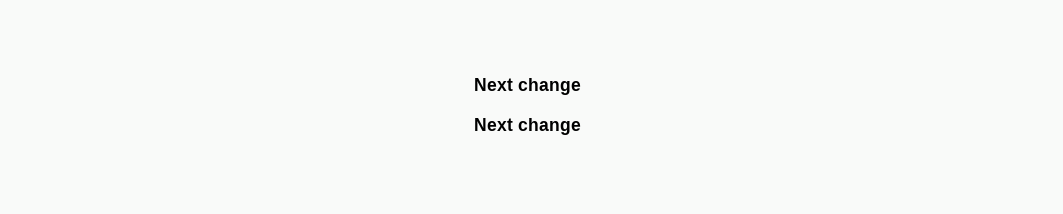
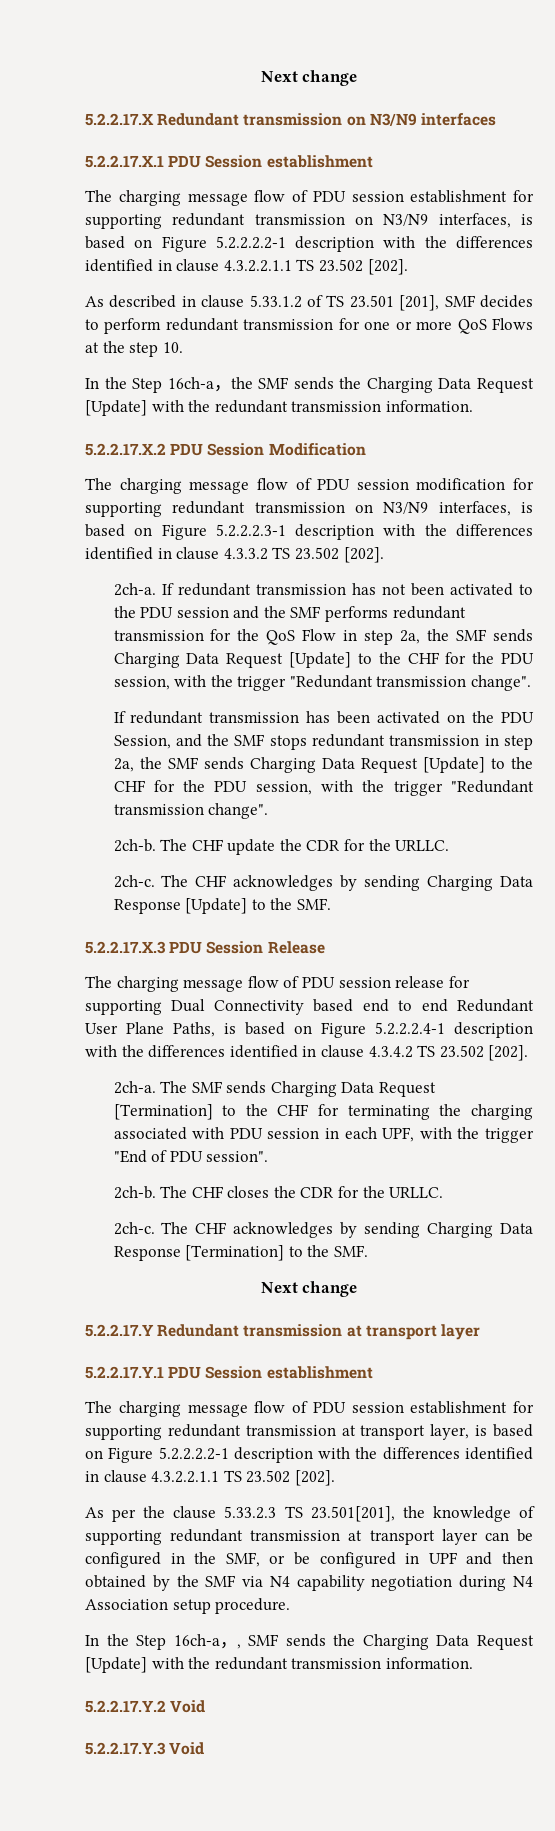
[474,78,581,95] [474,118,581,135] Next change // Next change -> [260,70,358,86] [85,113,496,126] [85,155,373,168] [85,190,534,206] [85,213,533,229] [85,236,533,252] [85,259,408,275] [85,295,533,311] [85,318,534,334] [85,341,183,357] [85,377,534,393] [85,400,473,416] [85,443,366,456] [85,478,534,494] [85,501,533,517] [85,524,533,540] [85,547,384,563] [113,583,534,596] [113,606,466,622] [113,629,533,645] [113,652,534,668] [113,675,532,691] [113,711,534,724] [113,734,533,750] [113,757,533,773] [113,780,534,796] [113,803,269,819] [113,839,450,855] [113,875,533,891] [113,898,331,914] [85,941,325,954] [85,976,470,992] [85,999,534,1015] [85,1022,533,1038] [85,1045,529,1061] [113,1081,437,1097] [113,1104,533,1120] [113,1127,535,1143] [113,1150,269,1163] [113,1186,444,1199] [113,1222,533,1238] [113,1245,368,1261] [260,1281,358,1297] [85,1324,480,1340] [85,1366,373,1379] [85,1401,534,1417] [85,1424,533,1440] [85,1447,533,1463] [85,1470,335,1486] [85,1506,535,1522] [85,1529,534,1545] [85,1552,533,1568] [85,1575,533,1591] [85,1598,291,1614] [85,1634,534,1650] [85,1657,473,1673] [85,1700,206,1713] [85,1742,205,1755] Next change // 5.2.2.17.X Redundant transmission on N3/N9 interfaces // 5.2.2.17.X.1 PDU Session establishment // The charging message flow of PDU session establishment for supporting redundant transmission on N3/N9 interfaces, is based on Figure 5.2.2.2.2-1 description with the differences identified in clause 4.3.2.2.1.1 TS 23.502 [202]. // As described in clause 5.33.1.2 of TS 23.501 [201], SMF decides to perform redundant transmission for one or more QoS Flows at the step 10. // In the Step 16ch-a，the SMF sends the Charging Data Request [Update] with the redundant transmission information. // 5.2.2.17.X.2 PDU Session Modification // The charging message flow of PDU session modification for supporting redundant transmission on N3/N9 interfaces, is based on Figure 5.2.2.2.3-1 description with the differences identified in clause 4.3.3.2 TS 23.502 [202]. // 2ch-a. If redundant transmission has not been activated to the PDU session and the SMF performs redundant transmission for the QoS Flow in step 2a, the SMF sends Charging Data Request [Update] to the CHF for the PDU session, with the trigger "Redundant transmission change". // If redundant transmission has been activated on the PDU Session, and the SMF stops redundant transmission in step 2a, the SMF sends Charging Data Request [Update] to the CHF for the PDU session, with the trigger "Redundant transmission change". // 2ch-b. The CHF update the CDR for the URLLC. // 2ch-c. The CHF acknowledges by sending Charging Data Response [Update] to the SMF. // 5.2.2.17.X.3 PDU Session Release // The charging message flow of PDU session release for supporting Dual Connectivity based end to end Redundant User Plane Paths, is based on Figure 5.2.2.2.4-1 description with the differences identified in clause 4.3.4.2 TS 23.502 [202]. // 2ch-a. The SMF sends Charging Data Request [Termination] to the CHF for terminating the charging associated with PDU session in each UPF, with the trigger "End of PDU session". // 2ch-b. The CHF closes the CDR for the URLLC. // 2ch-c. The CHF acknowledges by sending Charging Data Response [Termination] to the SMF. // Next change // 5.2.2.17.Y Redundant transmission at transport layer // 5.2.2.17.Y.1 PDU Session establishment // The charging message flow of PDU session establishment for supporting redundant transmission at transport layer, is based on Figure 5.2.2.2.2-1 description with the differences identified in clause 4.3.2.2.1.1 TS 23.502 [202]. // As per the clause 5.33.2.3 TS 23.501[201], the knowledge of supporting redundant transmission at transport layer can be configured in the SMF, or be configured in UPF and then obtained by the SMF via N4 capability negotiation during N4 Association setup procedure. // In the Step 16ch-a，, SMF sends the Charging Data Request [Update] with the redundant transmission information. // 5.2.2.17.Y.2 Void // 5.2.2.17.Y.3 Void

